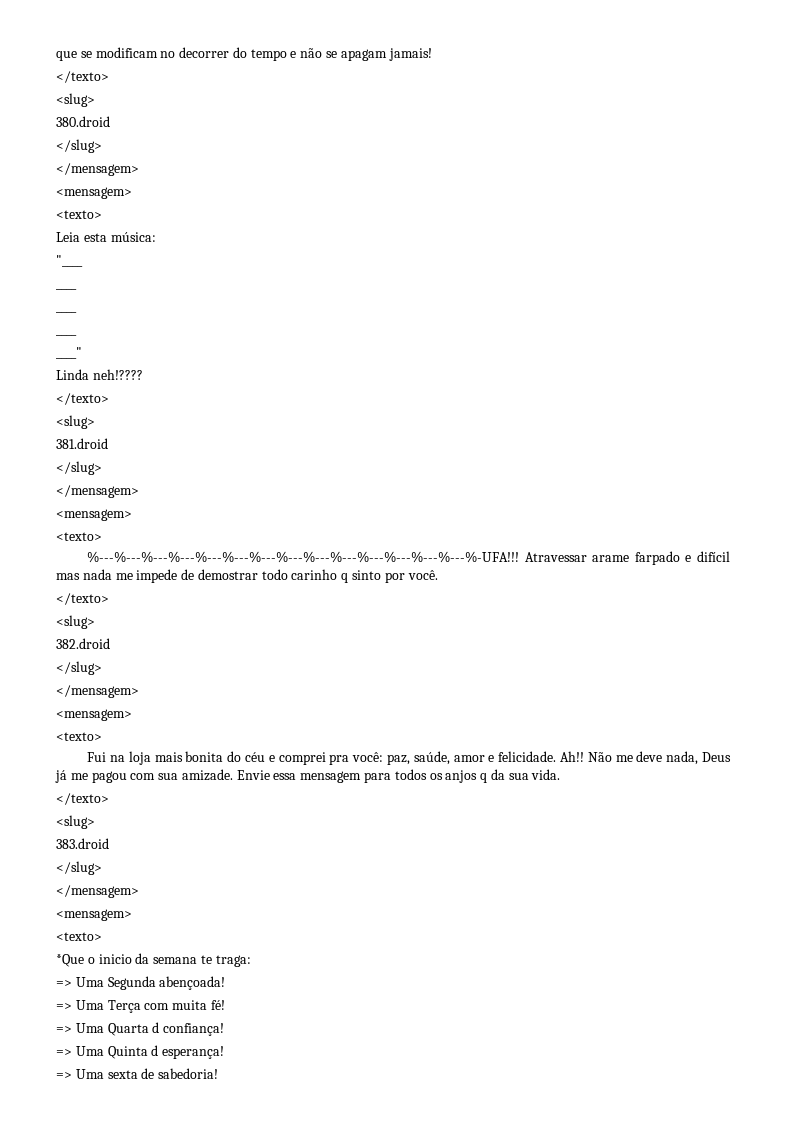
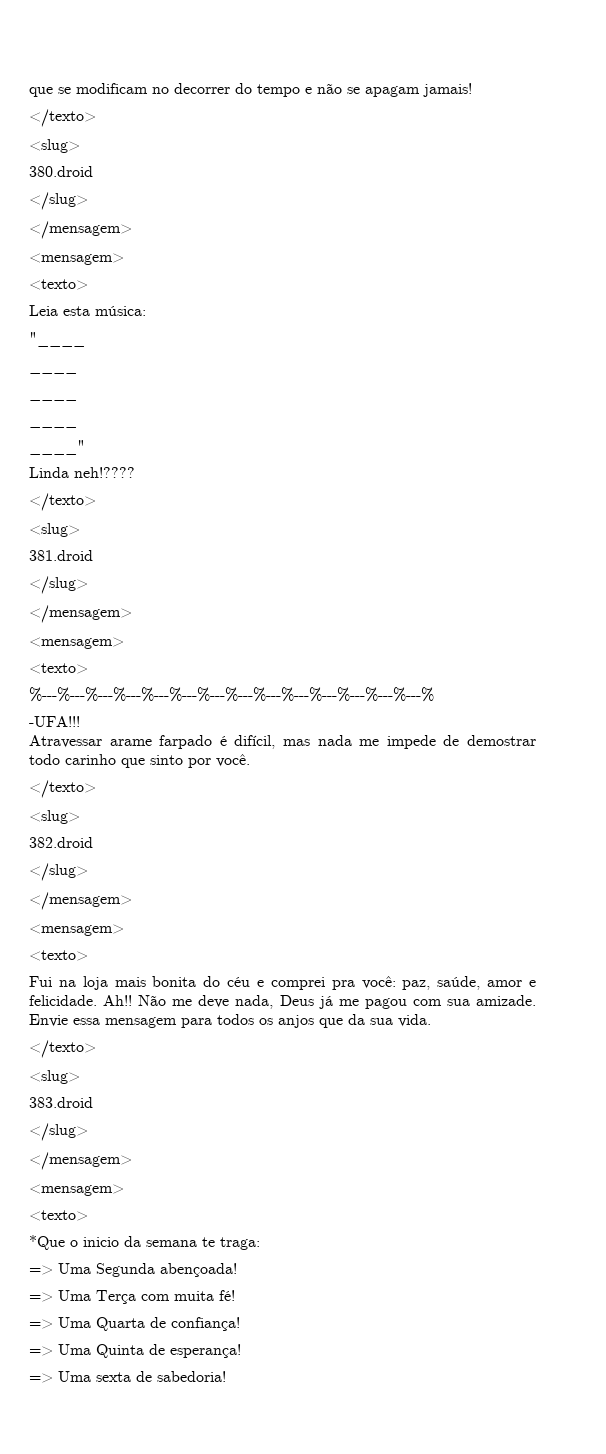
[87,551,520,563] %---%---%---%---%---%---%---%---%---%---%---%---%---%---%-UFA!!! -> [29,687,434,702] [29,716,80,727] %---%---%---%---%---%---%---%---%---%---%---%---%---%---% // -UFA!!! //
[685,551,731,562] e difícil -> [219,735,276,749] é difícil,
[341,573,349,583] q -> [121,758,145,768] que
[480,773,488,783] q -> [319,1018,343,1028] que
[152,1022,160,1033] d -> [150,1317,166,1328] de
[151,1045,159,1056] d -> [149,1344,165,1355] de

